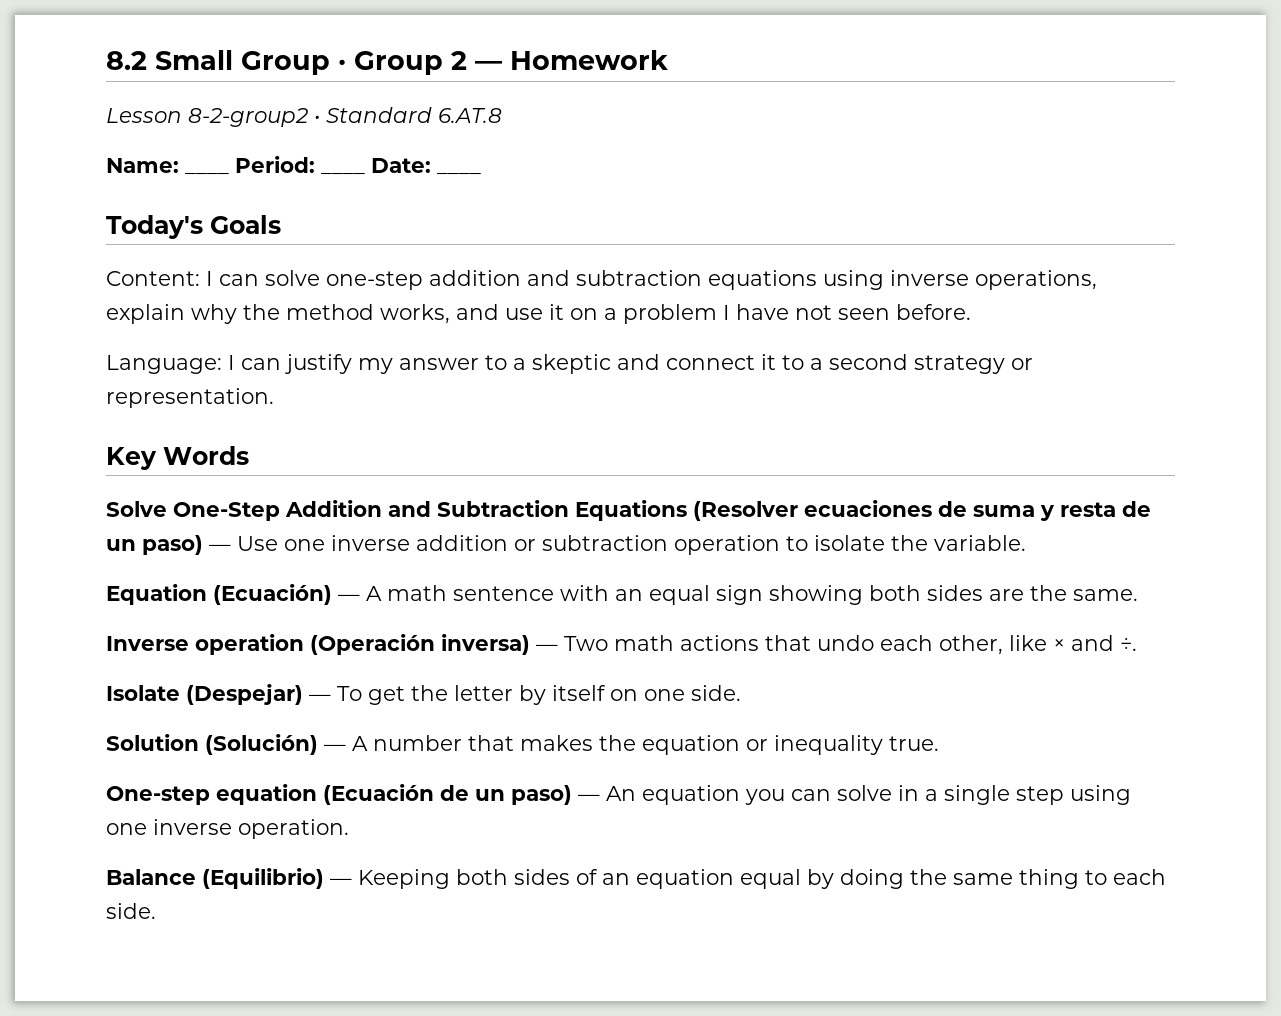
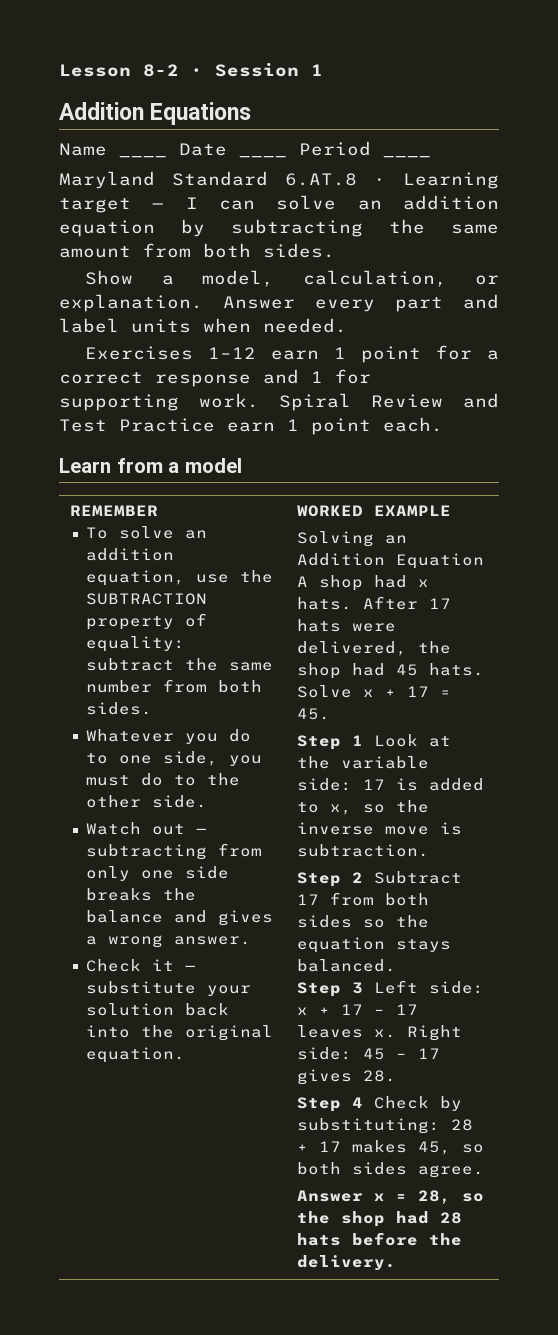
[106,50,668,75] [106,107,502,127] [106,158,179,173] [185,173,229,175] [235,156,315,173] [321,173,365,175] [371,158,431,173] [437,173,481,175] [106,215,281,239] [106,270,1097,290] [106,304,971,324] [106,354,1033,374] [106,388,274,408] [106,446,249,470] [106,500,1151,521] [106,535,1026,555] [106,584,1138,605] [106,634,1137,655] [106,684,741,705] [106,734,939,755] [106,784,1131,805] [106,819,349,839] [106,868,1166,889] [106,903,156,919] 8.2 Small Group · Group 2 — Homework // Lesson 8-2-group2 • Standard 6.AT.8 // Name: ____ Period: ____ Date: ____ // Today's Goals // Content: I can solve one-step addition and subtraction equations using inverse operations, explain why the method works, and use it on a problem I have not seen before. // Language: I can justify my answer to a skeptic and connect it to a second strategy or representation. // Key Words // Solve One-Step Addition and Subtraction Equations (Resolver ecuaciones de suma y resta de un paso) — Use one inverse addition or subtraction operation to isolate the variable. // Equation (Ecuación) — A math sentence with an equal sign showing both sides are the same. // Inverse operation (Operación inversa) — Two math actions that undo each other, like × and ÷. // Isolate (Despejar) — To get the letter by itself on one side. // Solution (Solución) — A number that makes the equation or inequality true. // One-step equation (Ecuación de un paso) — An equation you can solve in a single step using one inverse operation. // Balance (Equilibrio) — Keeping both sides of an equation equal by doing the same thing to each side. -> [59,62,323,77] [59,102,252,125] [59,141,431,158] [59,171,499,189] [59,195,499,213] [59,219,499,237] [59,243,335,258] [85,270,499,287] [59,294,499,312] [59,318,347,333] [85,345,500,363] [59,369,371,387] [59,393,499,411] [59,417,443,435] [59,458,242,473] [69,505,158,516] [86,526,208,539] [86,548,175,561] [86,570,274,586] [86,593,208,605] [86,613,208,630] [86,636,186,652] [86,658,274,671] [86,679,263,693] [86,702,153,715] [86,729,252,744] [86,751,263,766] [86,773,241,786] [86,795,208,808] [86,822,208,835] [86,843,263,860] [86,866,230,881] [86,888,197,901] [86,910,274,926] [86,935,252,948] [86,959,197,972] [86,981,252,996] [86,1003,230,1016] [86,1025,274,1041] [86,1047,186,1063] [296,505,451,517] [296,531,407,547] [296,553,484,569] [296,575,429,591] [296,596,451,610] [296,619,396,632] [296,641,451,656] [296,663,484,679] [296,685,451,698] [296,708,330,720] [296,734,451,750] [296,756,429,769] [296,778,484,791] [296,800,429,815] [296,822,462,835] [296,844,429,857] [296,871,462,887] [296,892,429,906] [296,915,429,928] [296,937,451,953] [296,959,396,972] [296,980,484,997] [296,1004,418,1015] [296,1025,462,1041] [296,1047,440,1060] [296,1069,396,1085] [296,1096,462,1112] [296,1118,473,1134] [296,1140,484,1155] [296,1162,484,1178] [296,1190,484,1204] [296,1211,462,1227] [296,1232,462,1246] [296,1255,396,1271] Lesson 8-2 · Session 1 // Addition Equations // Name ____ Date ____ Period ____ // Maryland Standard 6.AT.8 · Learning target — I can solve an addition equation by subtracting the same amount from both sides. // Show a model, calculation, or explanation. Answer every part and label units when needed. // Exercises 1–12 earn 1 point for a correct response and 1 for supporting work. Spiral Review and Test Practice earn 1 point each. // Learn from a model // REMEMBER // To solve an addition equation, use the SUBTRACTION property of equality: subtract the same number from both sides. // Whatever you do to one side, you must do to the other side. // Watch out — subtracting from only one side breaks the balance and gives a wrong answer. // Check it — substitute your solution back into the original equation. | WORKED EXAMPLE // Solving an Addition Equation A shop had x hats. After 17 hats were delivered, the shop had 45 hats. Solve x + 17 = 45. // Step 1 Look at the variable side: 17 is added to x, so the inverse move is subtraction. // Step 2 Subtract 17 from both sides so the equation stays balanced. // Step 3 Left side: x + 17 − 17 leaves x. Right side: 45 − 17 gives 28. // Step 4 Check by substituting: 28 + 17 makes 45, so both sides agree. // Answer x = 28, so the shop had 28 hats before the delivery.

